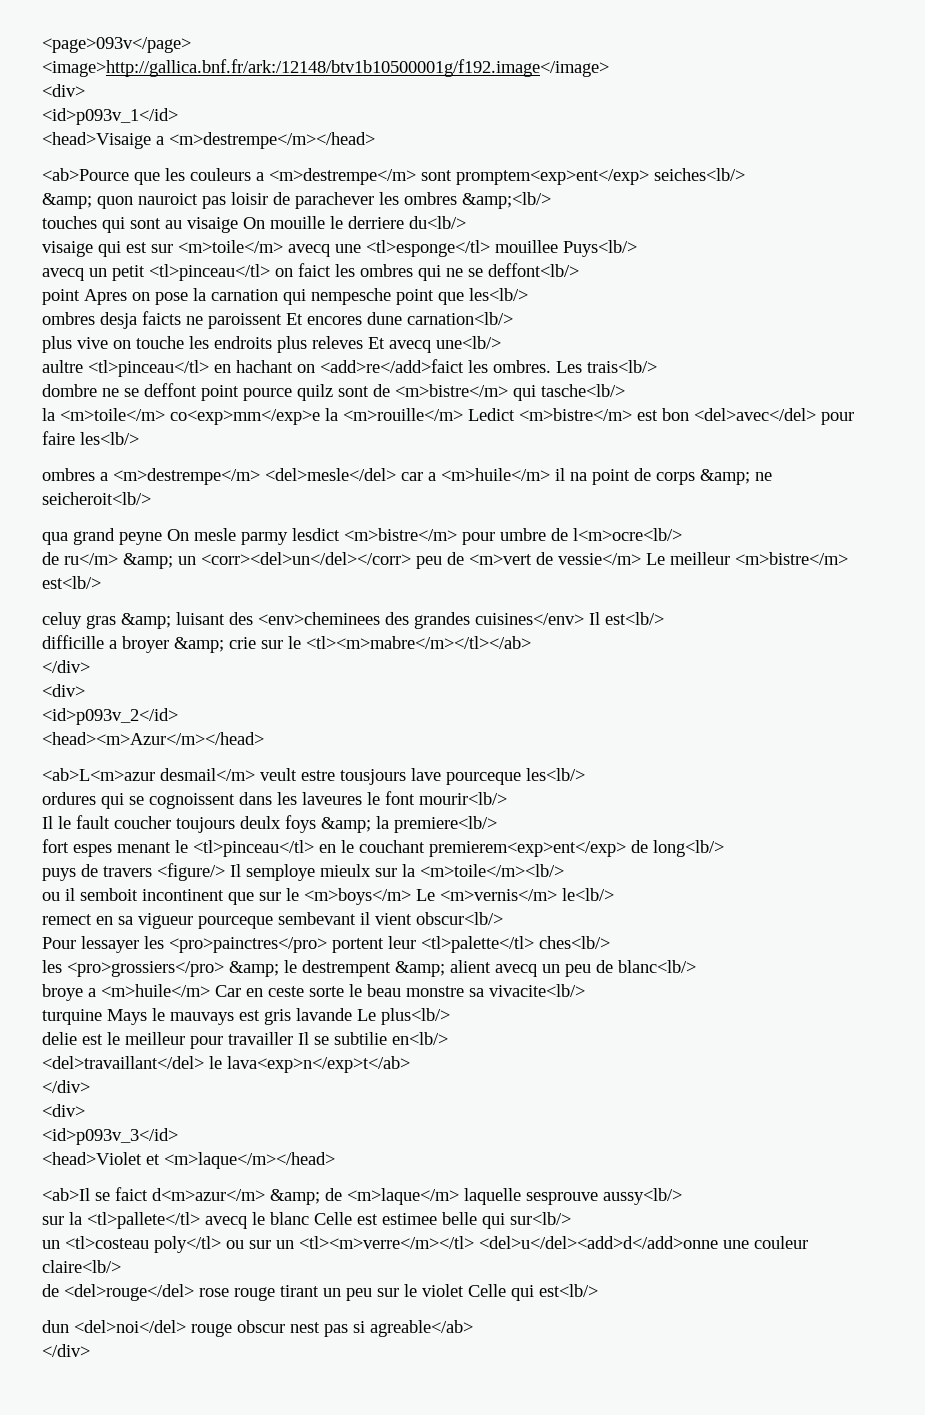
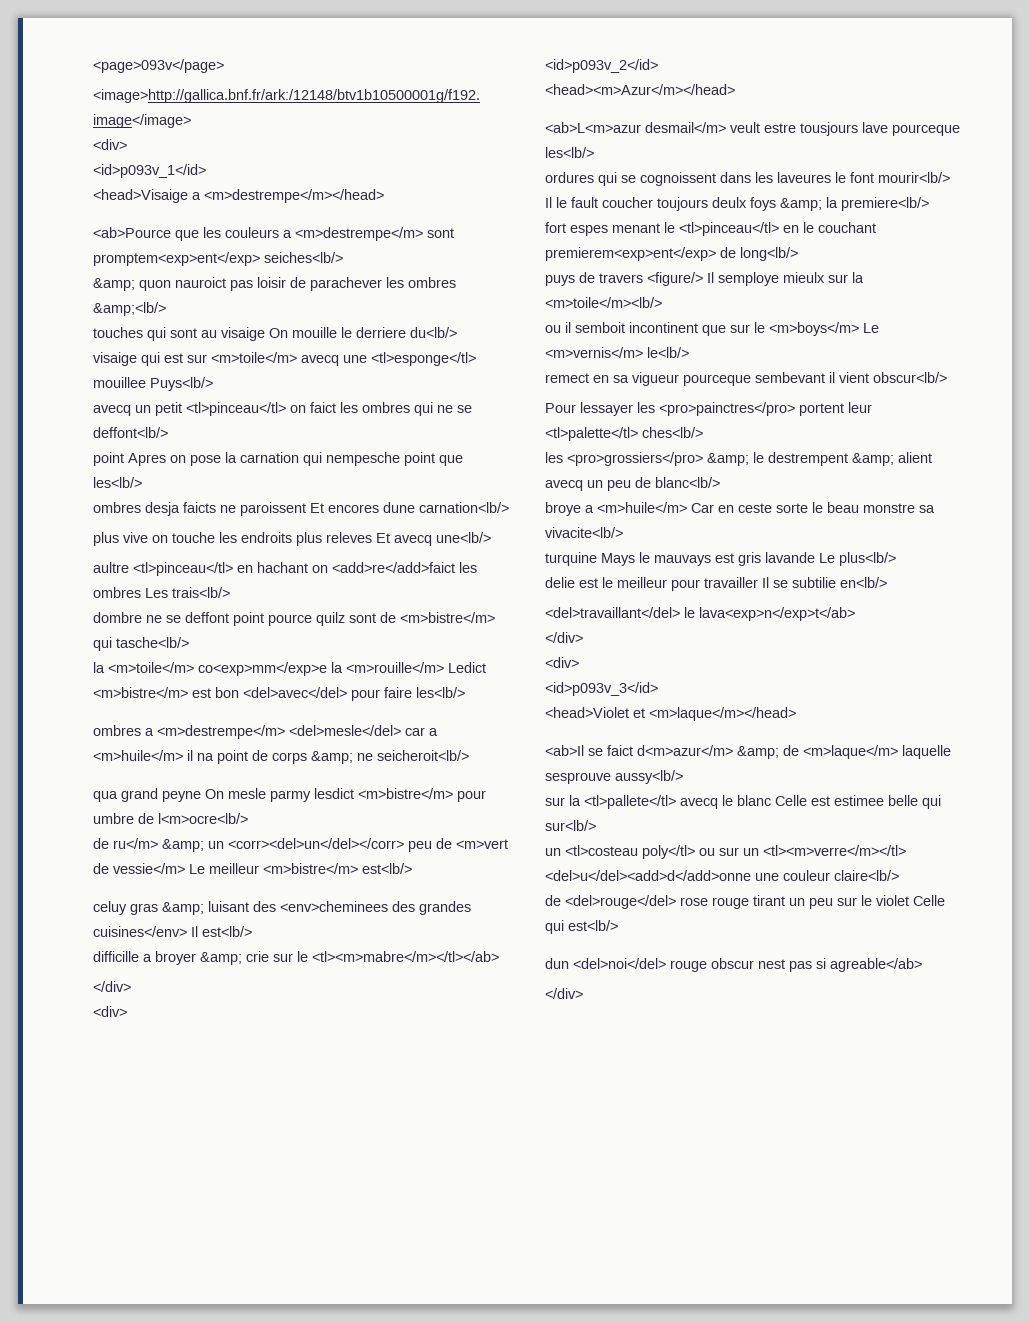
[493,360,551,373] ombres. -> [93,587,141,598] ombres

